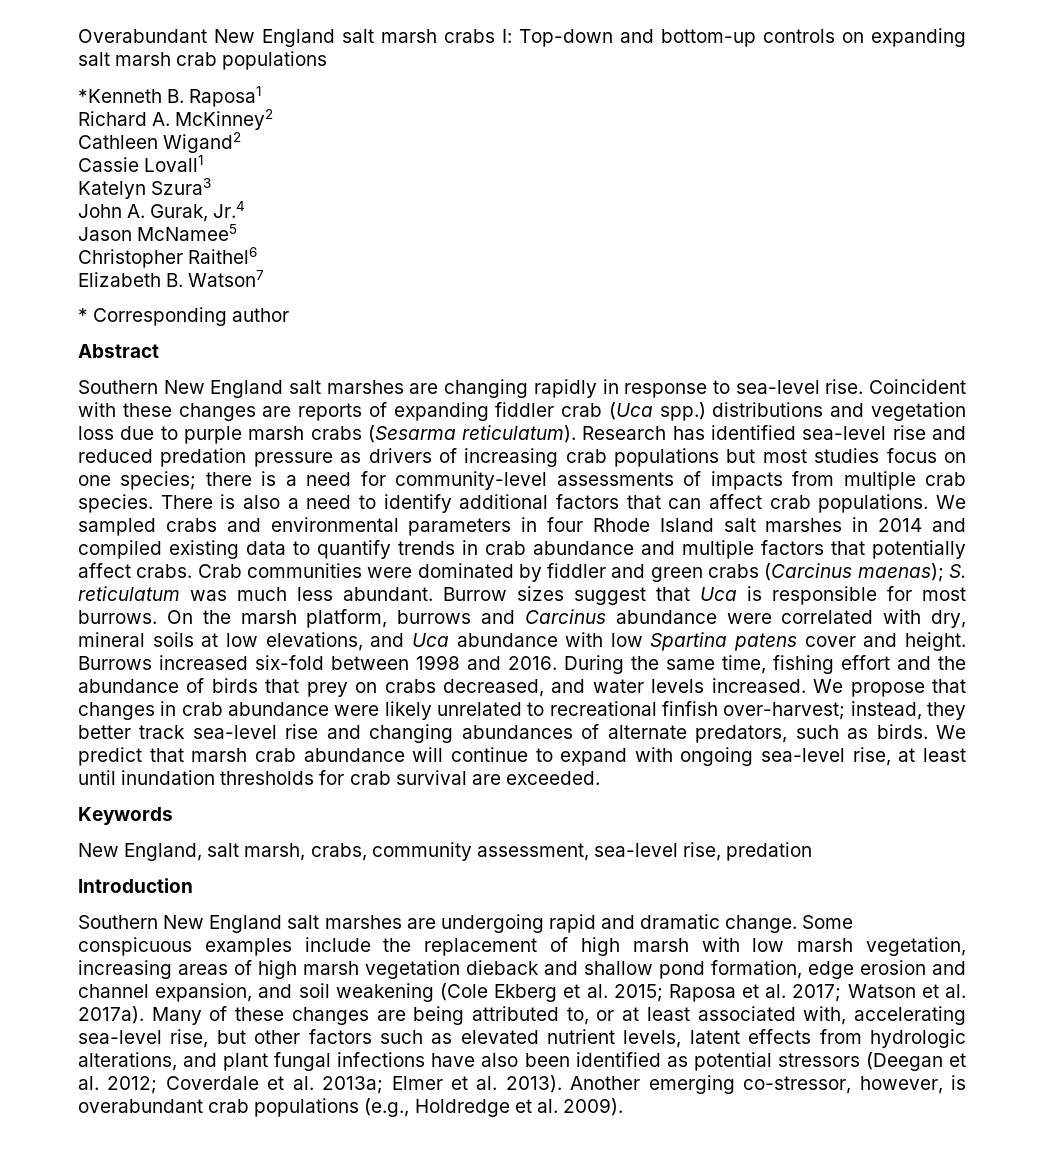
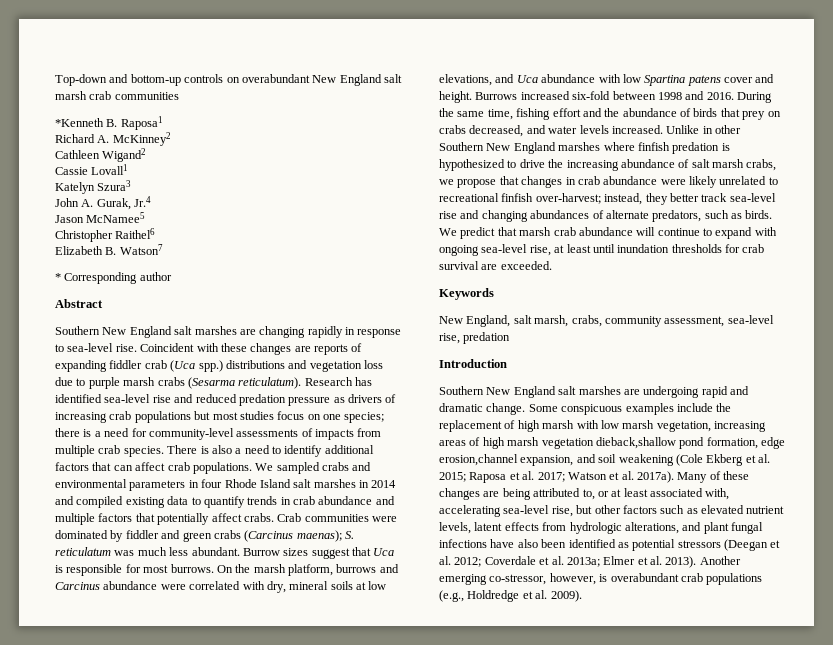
[78,29,512,47] Overabundant New England salt marsh crabs I: -> (55, 80) none
[871,28,966,47] expanding -> [241,74,382,86] overabundant New England
[222,51,328,70] populations -> [114,92,179,100] communities
[813,679,844,693] We -> [666,125,741,134] [439,142,730,154] [439,159,777,171] [439,179,454,185] Unlike in other Southern New England marshes where finfish predation is hypothesized to drive the increasing abundance of salt marsh crabs, we
[466,960,966,979] [78,984,149,998] dieback and shallow pond formation, edge erosion and channel -> [595,437,785,449] [439,454,518,466] dieback,shallow pond formation, edge erosion,channel

